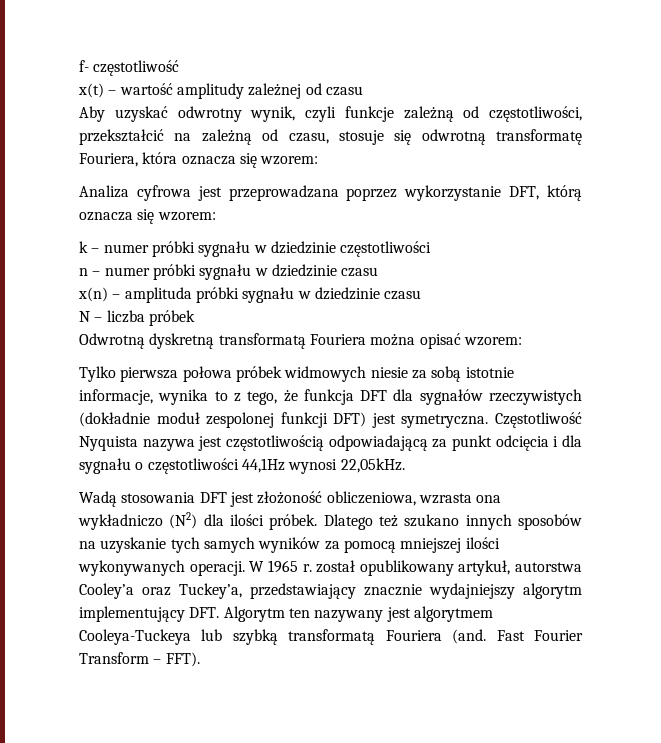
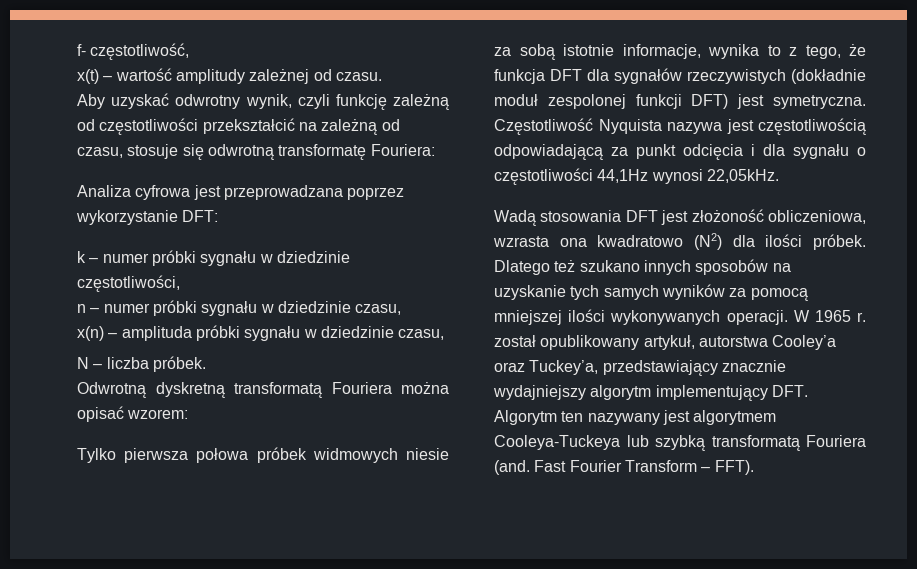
[93,60,180,76] częstotliwość -> [90,43,190,60] częstotliwość,
[325,86,363,96] czasu -> [335,72,382,81] czasu.
[344,106,582,122] funkcje zależną od częstotliwości, -> [335,94,449,110] [77,118,199,135] funkcję zależną od częstotliwości
[79,152,319,168] Fouriera, która oznacza się wzorem: -> [370,144,435,156] Fouriera:
[509,185,582,201] [79,209,216,224] DFT, którą oznacza się wzorem: -> [182,210,219,222] DFT:
[340,241,432,257] częstotliwości -> [77,275,180,292] częstotliwości,
[341,267,379,277] czasu -> [355,304,402,315] czasu,
[384,290,422,300] czasu -> [398,329,445,340] czasu,
[148,310,195,326] próbek -> [152,356,206,372] próbek.
[78,514,163,530] wykładniczo -> [597,235,684,247] kwadratowo

